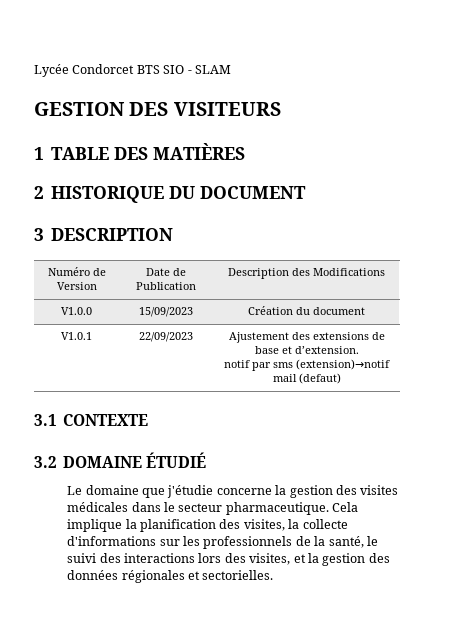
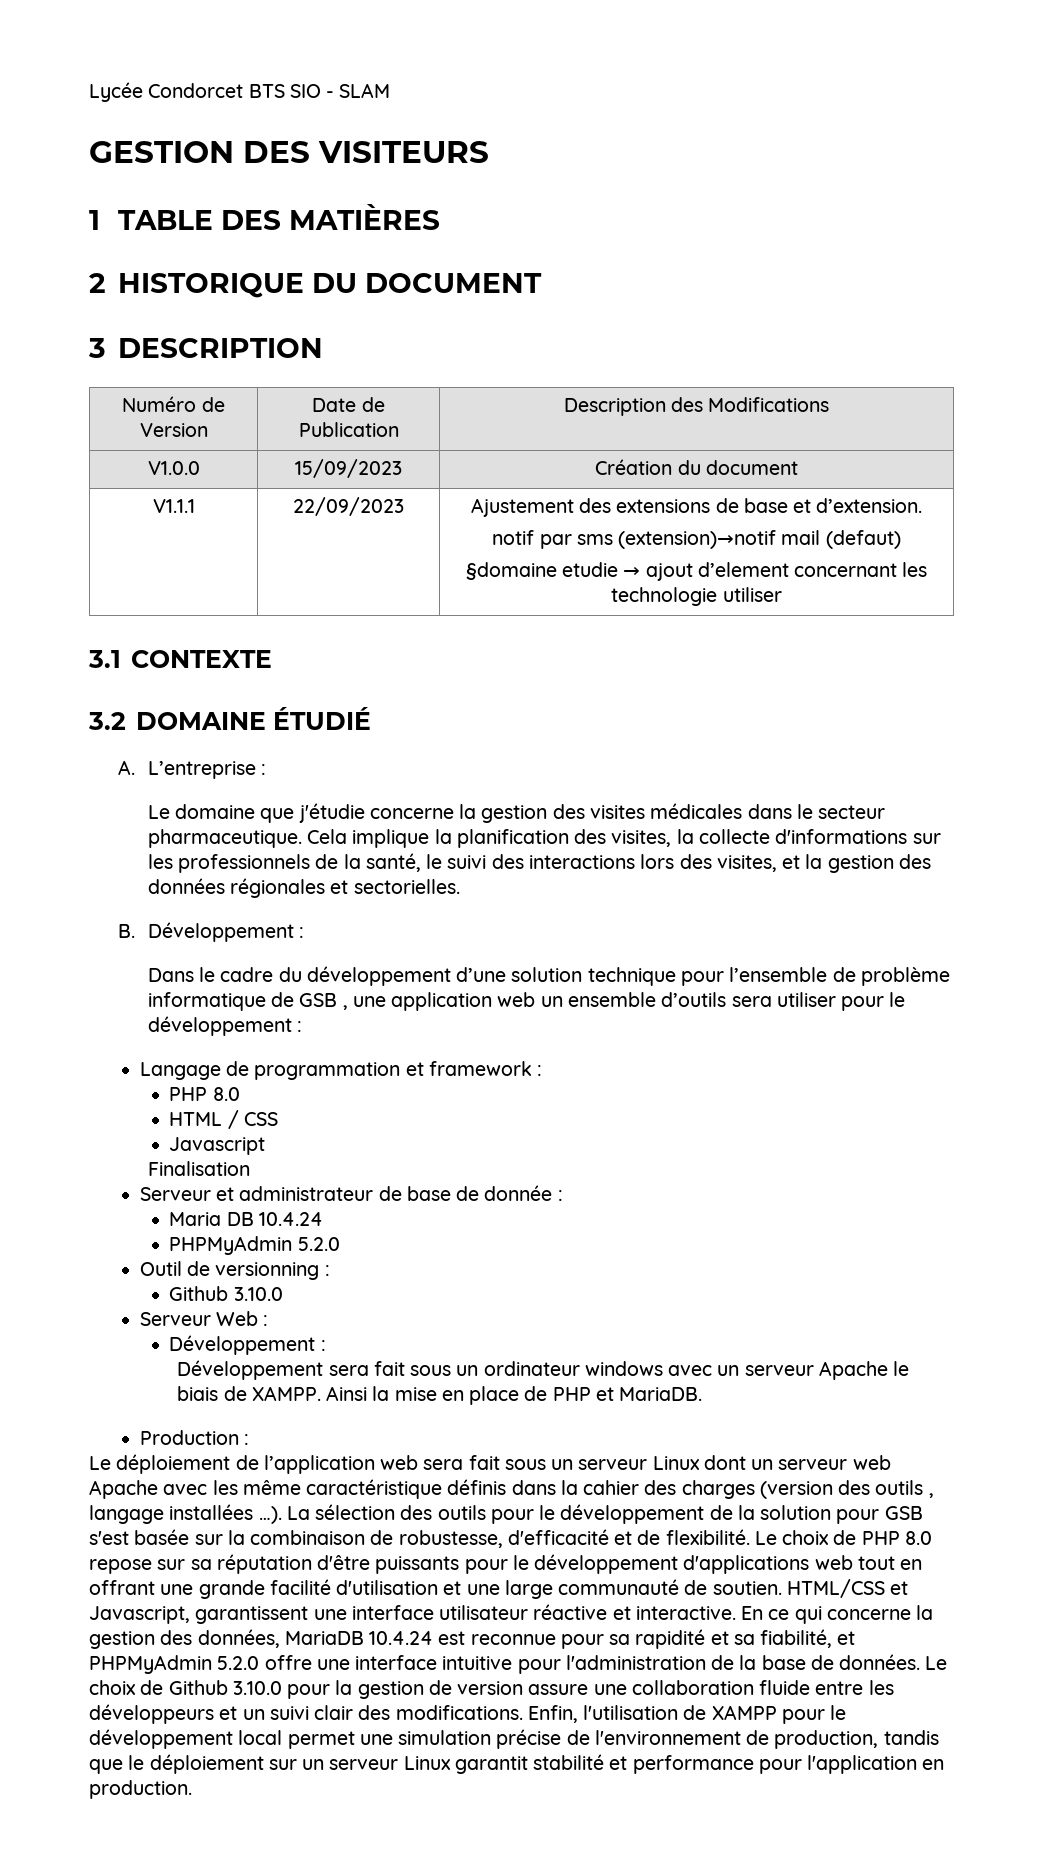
[61,332,92,340] V1.0.1 -> [152,499,195,513] V1.1.1
(341, 378) none -> [465,562,928,581] [611,587,782,606] // §domaine etudie → ajout d’element concernant les technologie utiliser
(207, 460) none -> [118,760,267,779] // A. L’entreprise :
(274, 575) none -> [118,922,305,942] [147,966,950,986] [147,992,906,1011] [147,1016,303,1036] [139,1061,543,1080] [169,1087,240,1101] [169,1110,278,1129] [169,1137,266,1155] [147,1161,250,1176] [139,1185,563,1201] [169,1212,323,1226] [169,1236,340,1255] [139,1261,330,1280] [169,1286,283,1301] [139,1311,269,1326] [169,1335,326,1355] [177,1360,910,1380] [177,1386,703,1405] [139,1430,250,1445] [89,1454,891,1474] [89,1479,934,1499] [89,1504,923,1524] [89,1529,932,1548] [89,1554,923,1574] [89,1579,909,1599] [89,1604,934,1624] [89,1629,856,1649] [89,1654,948,1674] [89,1680,894,1699] [89,1704,847,1724] [89,1729,939,1749] [89,1754,945,1774] [89,1780,192,1799] // B. Développement : // Dans le cadre du développement d’une solution technique pour l’ensemble de problème informatique de GSB , une application web un ensemble d’outils sera utiliser pour le développement : // Langage de programmation et framework : // PHP 8.0 // HTML / CSS // Javascript // Finalisation // Serveur et administrateur de base de donnée : // Maria DB 10.4.24 // PHPMyAdmin 5.2.0 // Outil de versionning : // Github 3.10.0 // Serveur Web : // Développement : // Développement sera fait sous un ordinateur windows avec un serveur Apache le biais de XAMPP. Ainsi la mise en place de PHP et MariaDB. // Production : // Le déploiement de l’application web sera fait sous un serveur Linux dont un serveur web Apache avec les même caractéristique définis dans la cahier des charges (version des outils , langage installées …). La sélection des outils pour le développement de la solution pour GSB s'est basée sur la combinaison de robustesse, d'efficacité et de flexibilité. Le choix de PHP 8.0 repose sur sa réputation d'être puissants pour le développement d'applications web tout en offrant une grande facilité d'utilisation et une large communauté de soutien. HTML/CSS et Javascript, garantissent une interface utilisateur réactive et interactive. En ce qui concerne la gestion des données, MariaDB 10.4.24 est reconnue pour sa rapidité et sa fiabilité, et PHPMyAdmin 5.2.0 offre une interface intuitive pour l'administration de la base de données. Le choix de Github 3.10.0 pour la gestion de version assure une collaboration fluide entre les développeurs et un suivi clair des modifications. Enfin, l'utilisation de XAMPP pour le développement local permet une simulation précise de l'environnement de production, tandis que le déploiement sur un serveur Linux garantit stabilité et performance pour l'application en production.

